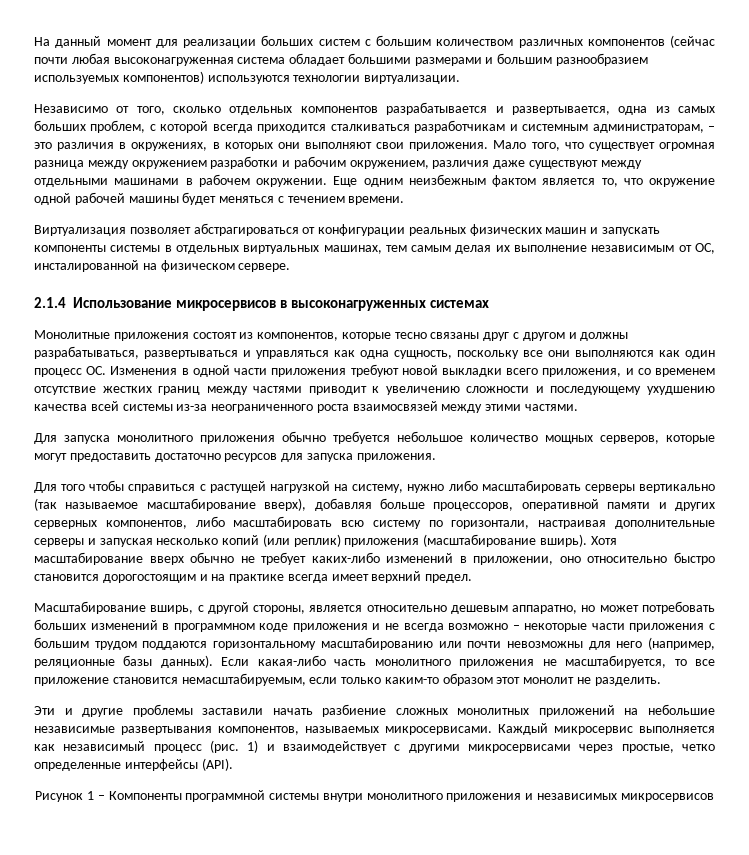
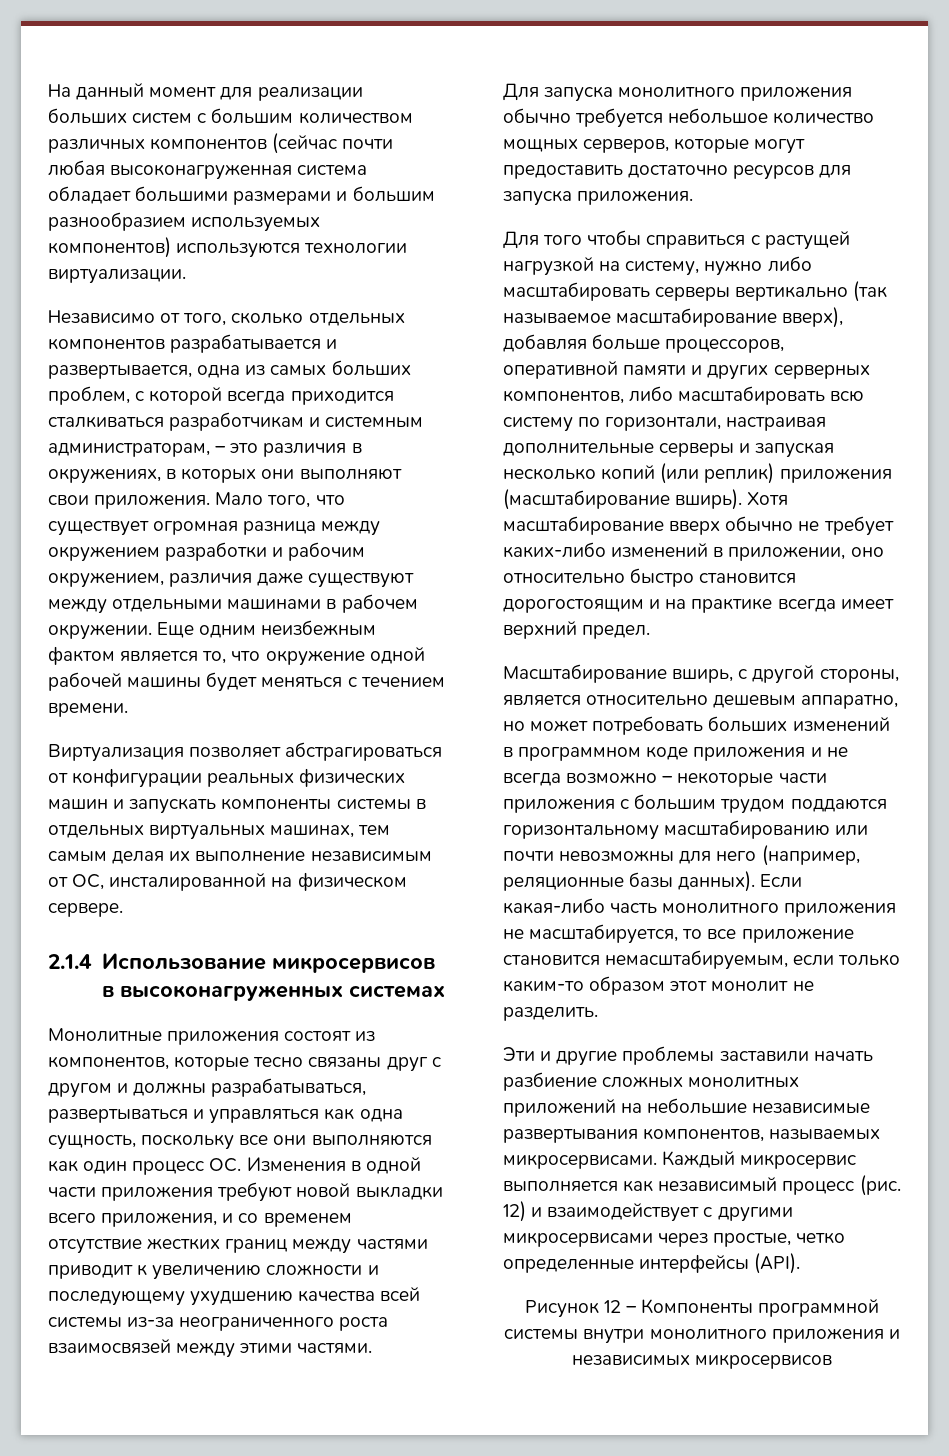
[247,740,259,753] 1) -> [503,1201,526,1222] 12)
[86,791,94,800] 1 -> [603,1300,621,1313] 12

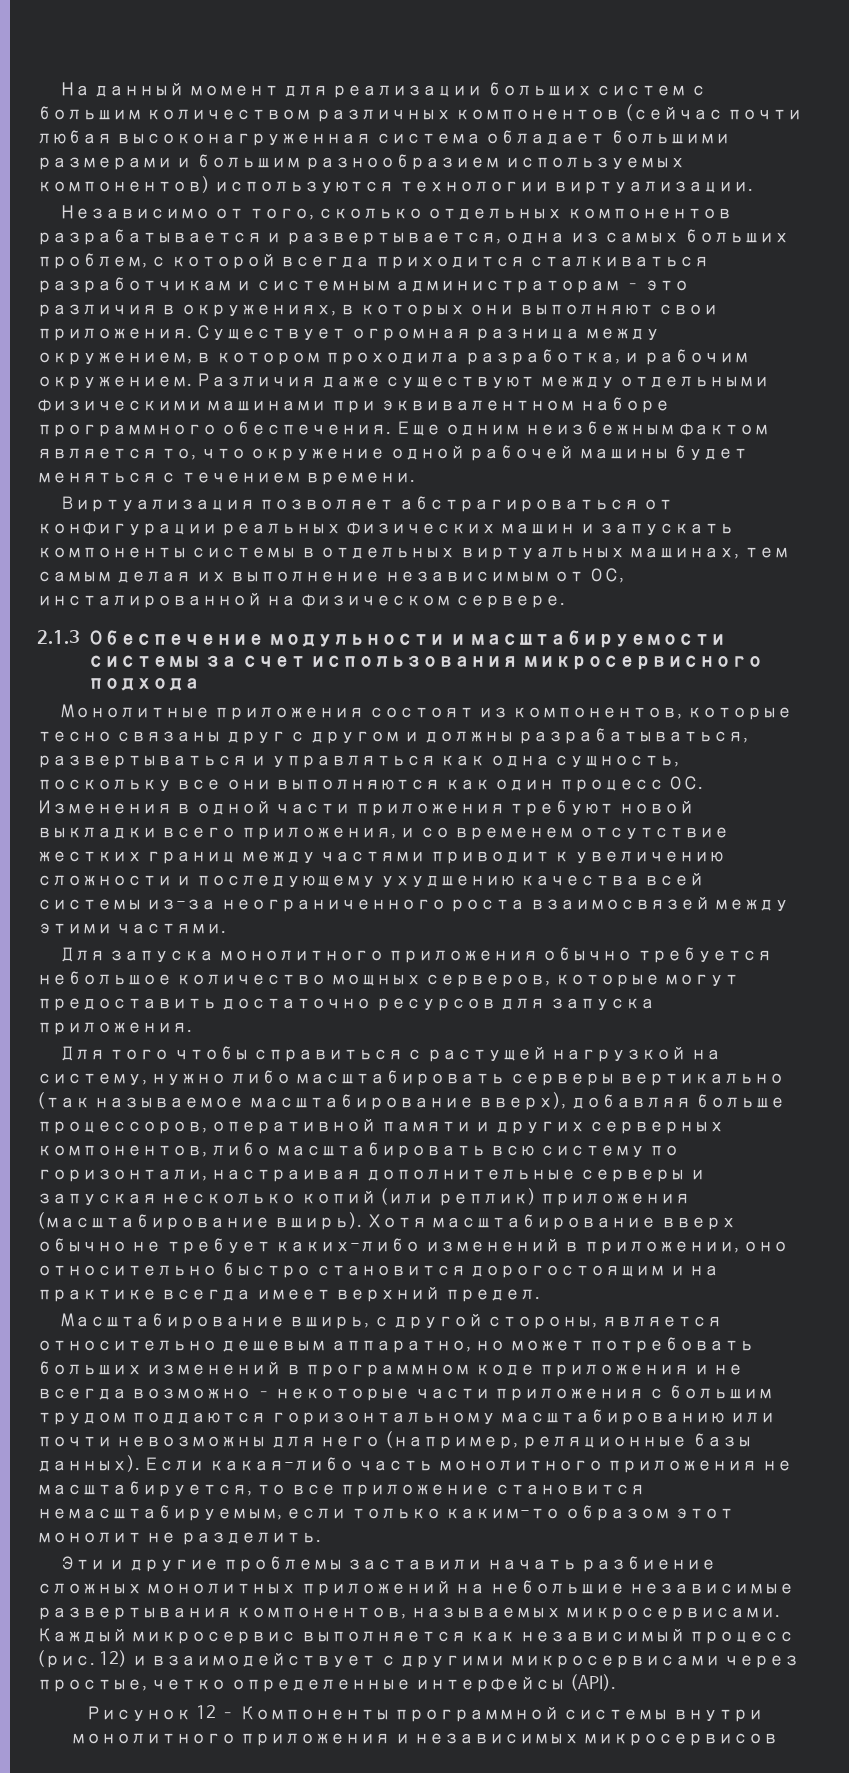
[48,443,210,457] администраторам, -> [395,280,621,293] администраторам
[215,492,345,508] [48,520,381,536] [48,542,366,562] [48,572,415,588] [48,594,418,614] [48,624,152,640] Мало того, что существует огромная разница между окружением разработки и рабочим окружением, различия даже существуют между отдельными машинами в рабочем окружении. -> [196,325,660,341] [37,349,749,365] [37,373,770,389] [37,397,670,413] [37,421,392,437] Существует огромная разница между окружением, в котором проходила разработка, и рабочим окружением. Различия даже существуют между отдельными физическими машинами при эквивалентном наборе программного обеспечения.
[48,953,435,973] [101,985,445,1001] 2.1.4 Использование микросервисов в высоконагруженных системах -> [37,630,727,648] [88,655,764,670] [88,678,201,691] 2.1.3 Обеспечение модульности и масштабируемости системы за счет использования микросервисного подхода

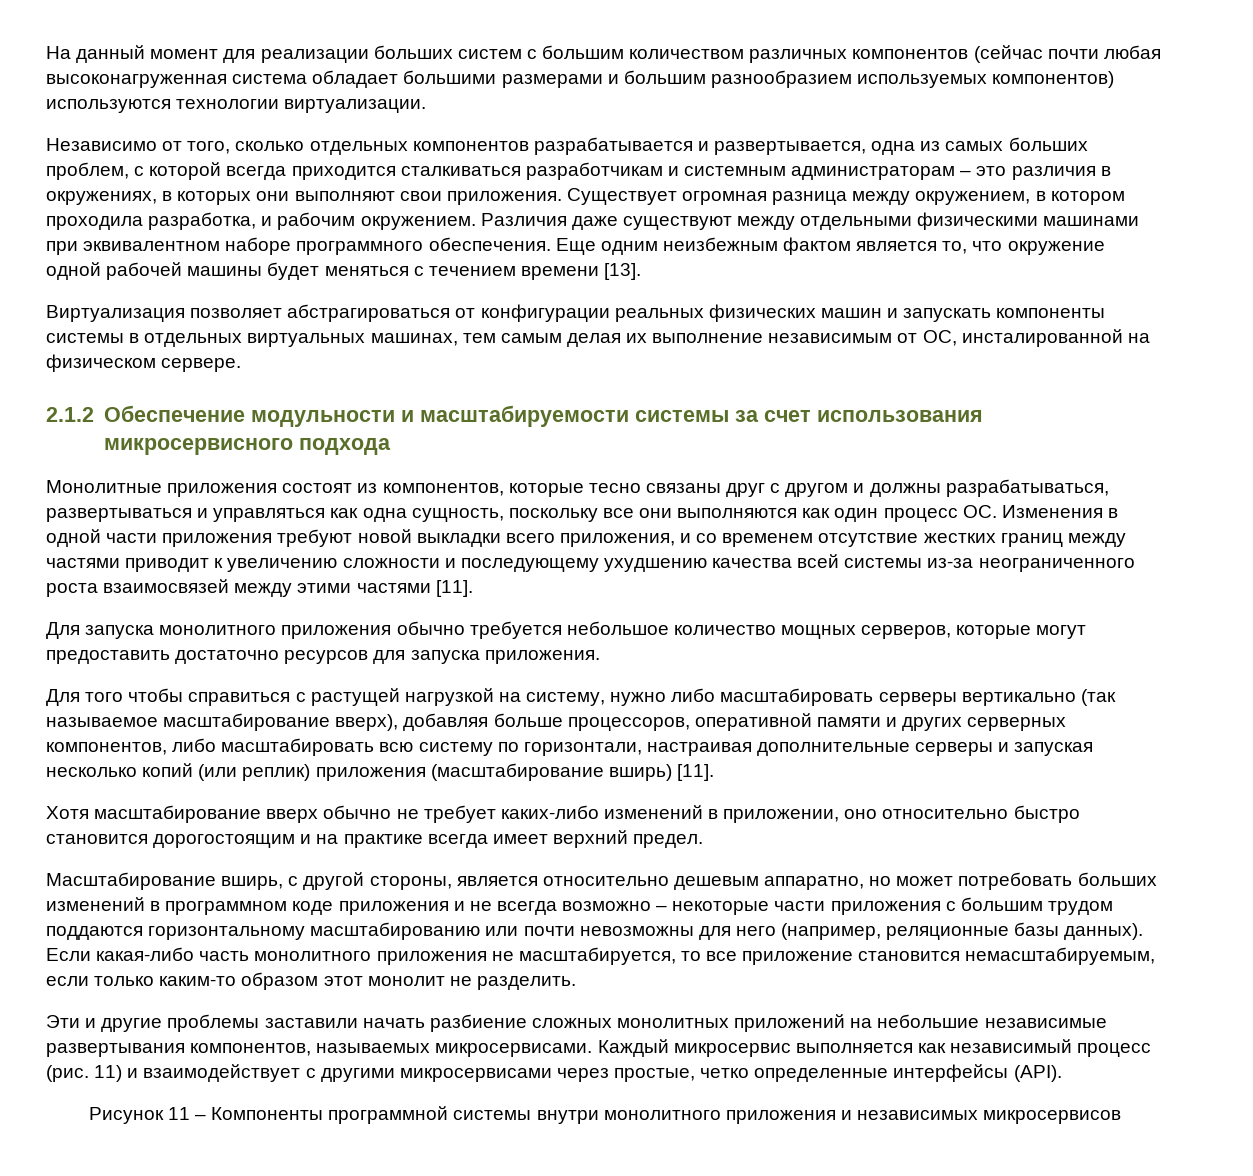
[305,472,416,485] времени. -> [520,263,642,280] времени [13].
[37,630,80,644] 2.1.3 -> [46,407,94,422] 2.1.2
[116,923,227,934] частями. -> [356,580,473,597] частями [11].
[274,1212,363,1230] вширь). -> [608,764,714,781] вширь) [11]. //
[99,1650,128,1667] 12) -> [94,1065,123,1082] 11)
[195,1705,216,1719] 12 -> [167,1107,190,1120] 11

